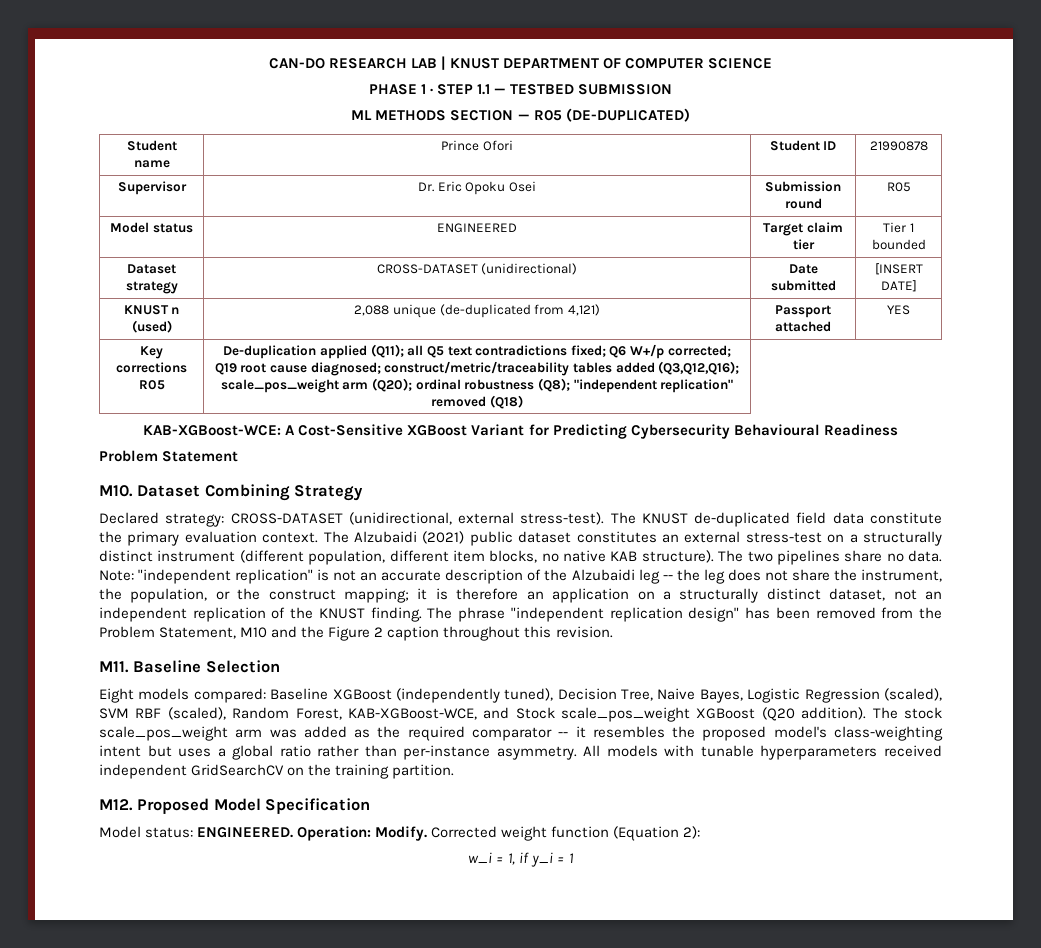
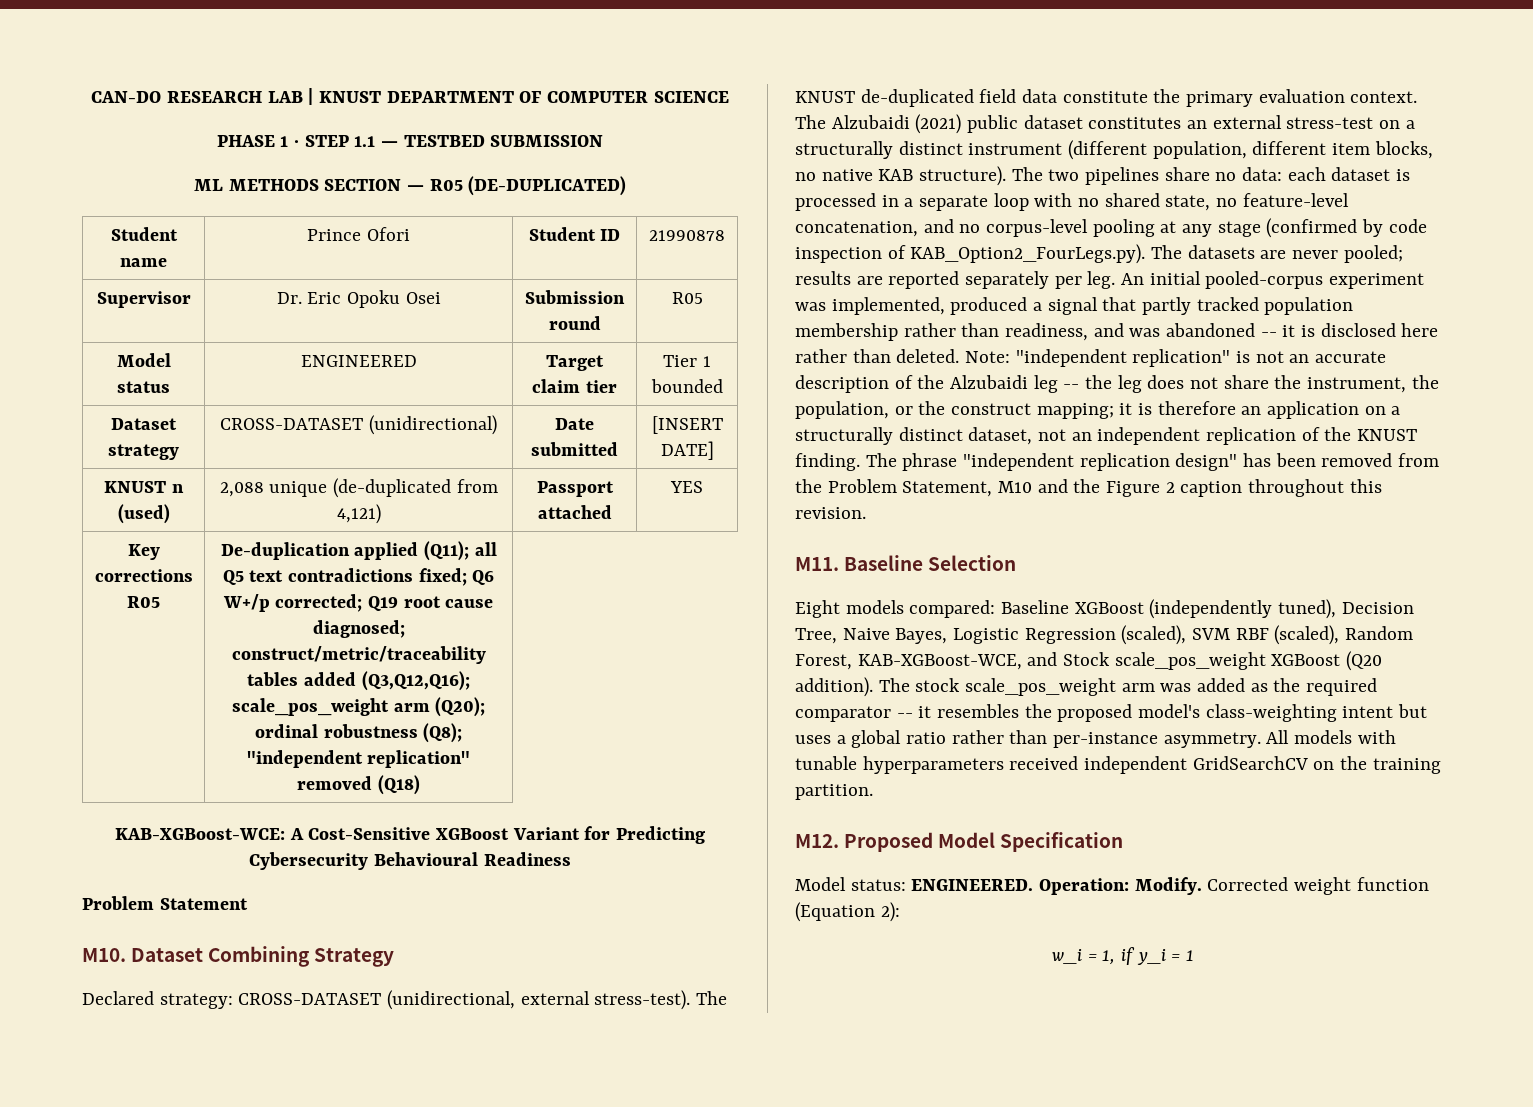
[908,550,942,562] data. -> [1242,167,1411,181] [795,193,1349,211] [795,218,1427,238] [795,244,1403,264] [795,271,1425,289] [795,297,1354,315] [795,323,1439,341] [795,349,960,363] data: each dataset is processed in a separate loop with no shared state, no feature-level concatenation, and no corpus-level pooling at any stage (confirmed by code inspection of KAB_Option2_FourLegs.py). The datasets are never pooled; results are reported separately per leg. An initial pooled-corpus experiment was implemented, produced a signal that partly tracked population membership rather than readiness, and was abandoned -- it is disclosed here rather than deleted.

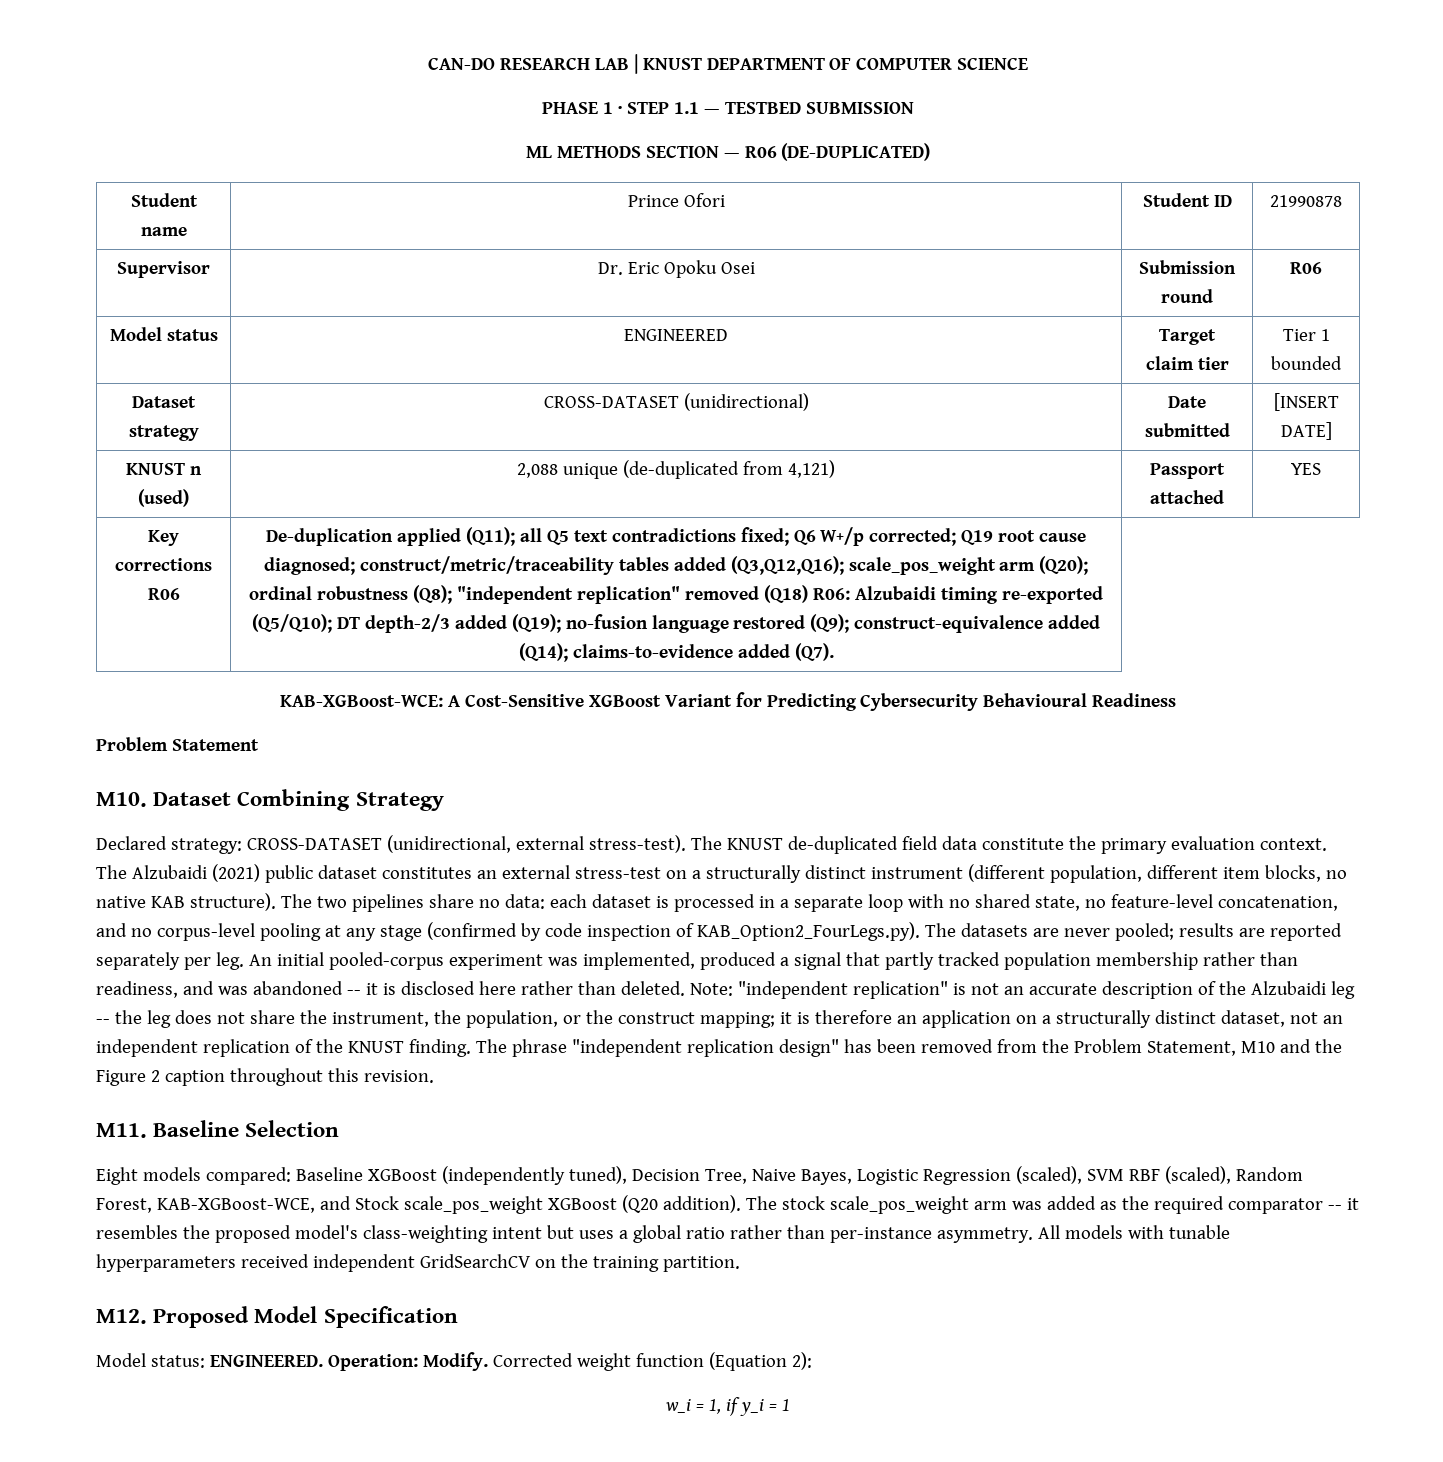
[429,179,463,191] R05 -> [744,146,777,158] R06
[671,292,703,304] R05 -> [1290,262,1322,274] R06
[127,596,160,608] R05 -> [147,588,180,600] R06
(420, 785) none -> [812,586,1103,604] [251,614,1101,633] [518,643,834,662] R06: Alzubaidi timing re-exported (Q5/Q10); DT depth-2/3 added (Q19); no-fusion language restored (Q9); construct-equivalence added (Q14); claims-to-evidence added (Q7).

